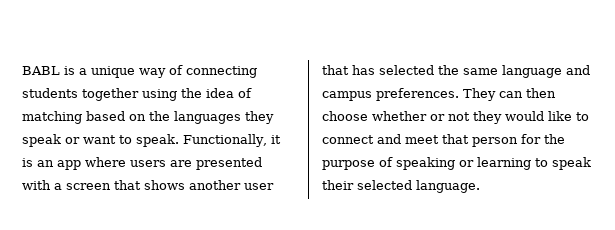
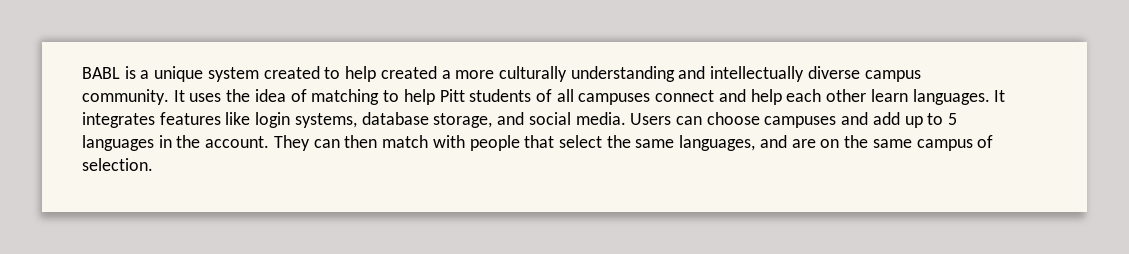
[139,65,257,78] [22,88,252,101] [22,111,274,124] [22,134,281,147] [22,157,262,170] [22,180,274,190] [322,65,590,78] [322,88,556,101] [322,111,589,124] [322,134,565,147] [322,157,591,170] [322,180,480,193] way of connecting students together using the idea of matching based on the languages they speak or want to speak. Functionally, it is an app where users are presented with a screen that shows another user that has selected the same language and campus preferences. They can then choose whether or not they would like to connect and meet that person for the purpose of speaking or learning to speak their selected language. -> [207,66,921,82] [82,89,1006,105] [82,112,958,128] [82,135,994,151] [82,158,153,171] system created to help created a more culturally understanding and intellectually diverse campus community. It uses the idea of matching to help Pitt students of all campuses connect and help each other learn languages. It integrates features like login systems, database storage, and social media. Users can choose campuses and add up to 5 languages in the account. They can then match with people that select the same languages, and are on the same campus of selection.

